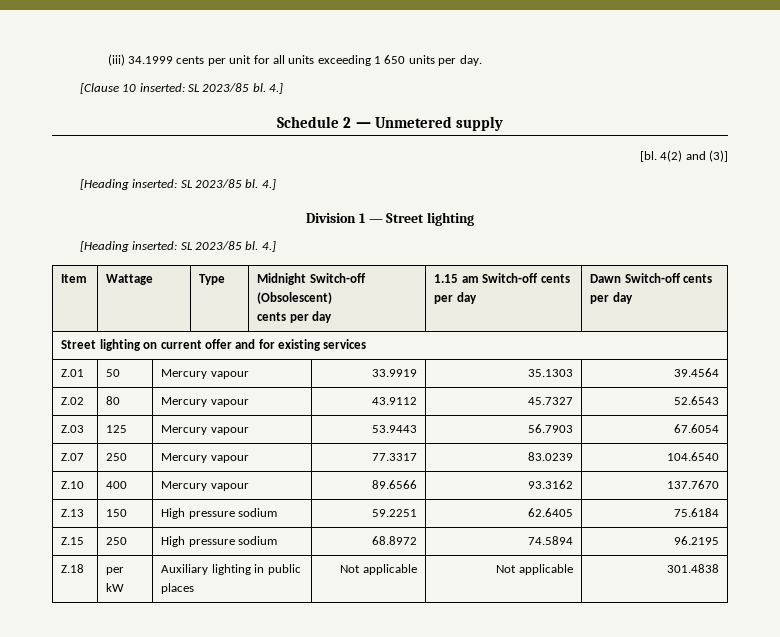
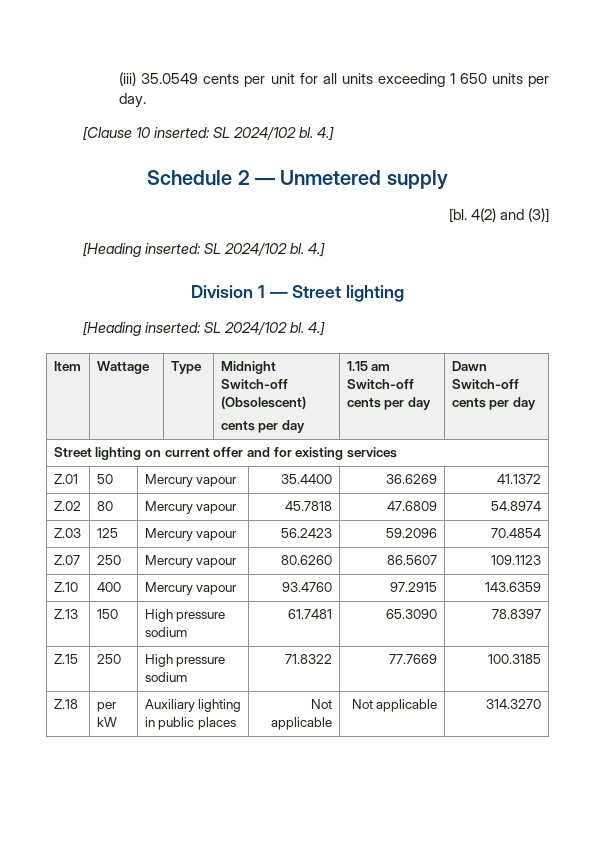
[127,56,173,64] 34.1999 -> [141,73,199,84] 35.0549
[202,83,250,92] 2023/85 -> [232,126,296,140] 2024/102
[194,179,242,188] 2023/85 -> [223,242,287,256] 2024/102
[194,241,242,250] 2023/85 -> [223,321,287,335] 2024/102
[371,369,417,377] [527,369,573,377] [673,368,719,377] 33.9919 | 35.1303 | 39.4564 -> [281,474,333,484] [386,474,438,484] [497,474,542,484] 35.4400 | 36.6269 | 41.1372
[371,397,417,405] [527,397,573,405] [673,396,719,405] 43.9112 | 45.7327 | 52.6543 -> [285,501,333,511] [387,501,438,511] [491,501,542,511] 45.7818 | 47.6809 | 54.8974
[371,425,417,433] [527,424,573,433] [673,424,719,433] 53.9443 | 56.7903 | 67.6054 -> [281,528,333,538] [386,528,438,538] [491,528,542,538] 56.2423 | 59.2096 | 70.4854
[371,453,417,461] [527,452,573,461] [666,452,719,461] 77.3317 | 83.0239 | 104.6540 -> [281,555,333,565] [387,555,438,565] [491,555,542,565] 80.6260 | 86.5607 | 109.1123
[371,480,417,489] [527,480,573,489] [666,480,719,489] 89.6566 | 93.3162 | 137.7670 -> [282,582,333,592] [390,582,438,592] [485,582,542,592] 93.4760 | 97.2915 | 143.6359
[371,509,417,517] [527,508,573,517] [673,508,719,517] 59.2251 | 62.6405 | 75.6184 -> [288,609,333,619] [386,609,438,619] [492,609,542,619] 61.7481 | 65.3090 | 78.8397
[371,536,417,545] [527,536,573,545] [673,536,719,545] 68.8972 | 74.5894 | 96.2195 -> [285,654,333,664] [389,654,438,664] [488,654,542,664] 71.8322 | 77.7669 | 100.3185
[666,564,719,573] 301.4838 -> [486,699,542,709] 314.3270

